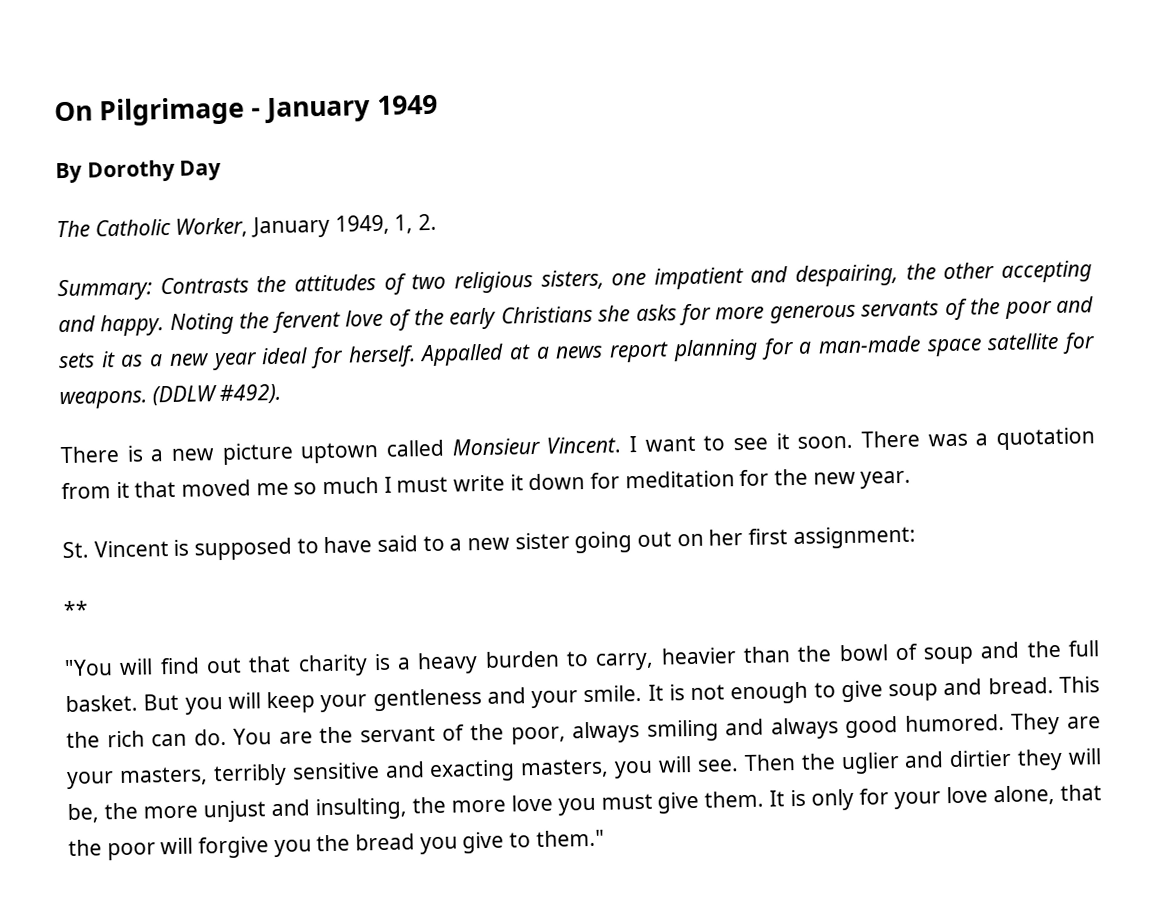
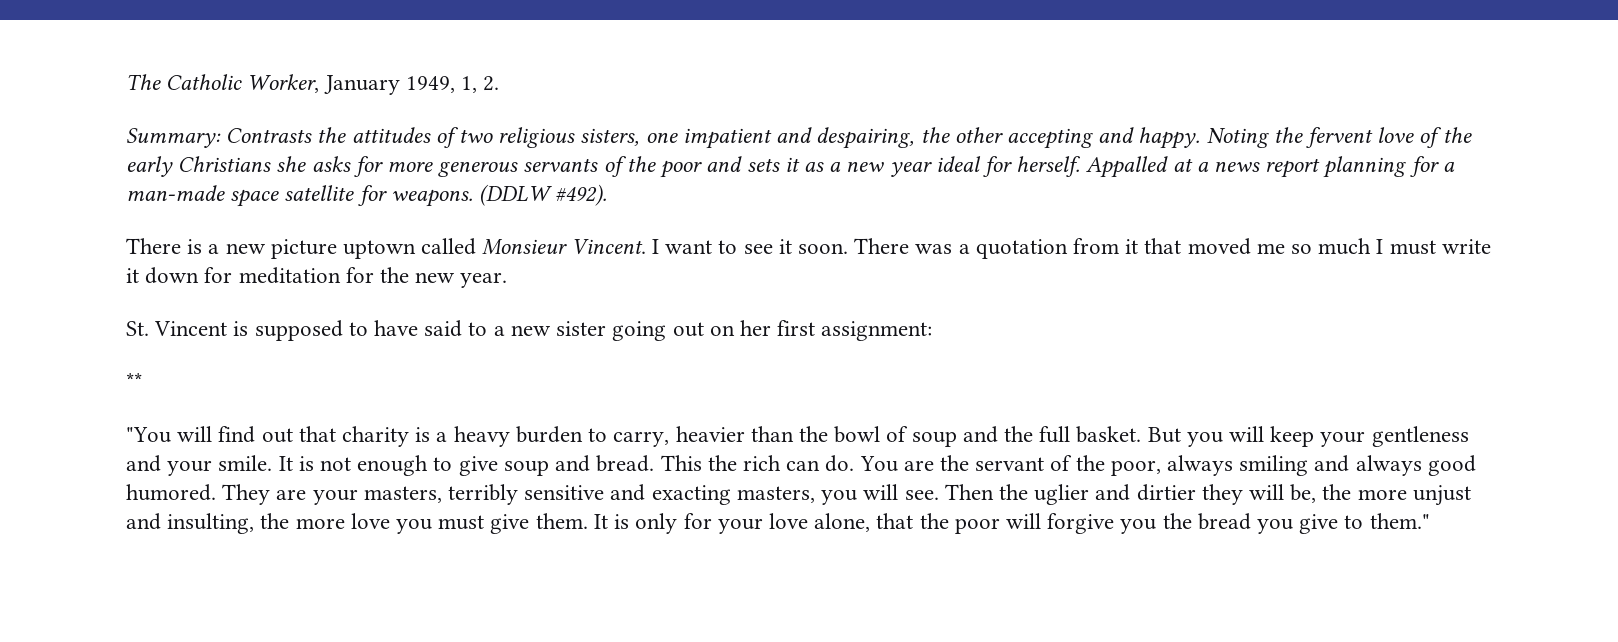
[54,94,438,127] [55,159,222,184] On Pilgrimage - January 1949 // By Dorothy Day // -> (126, 82) none

